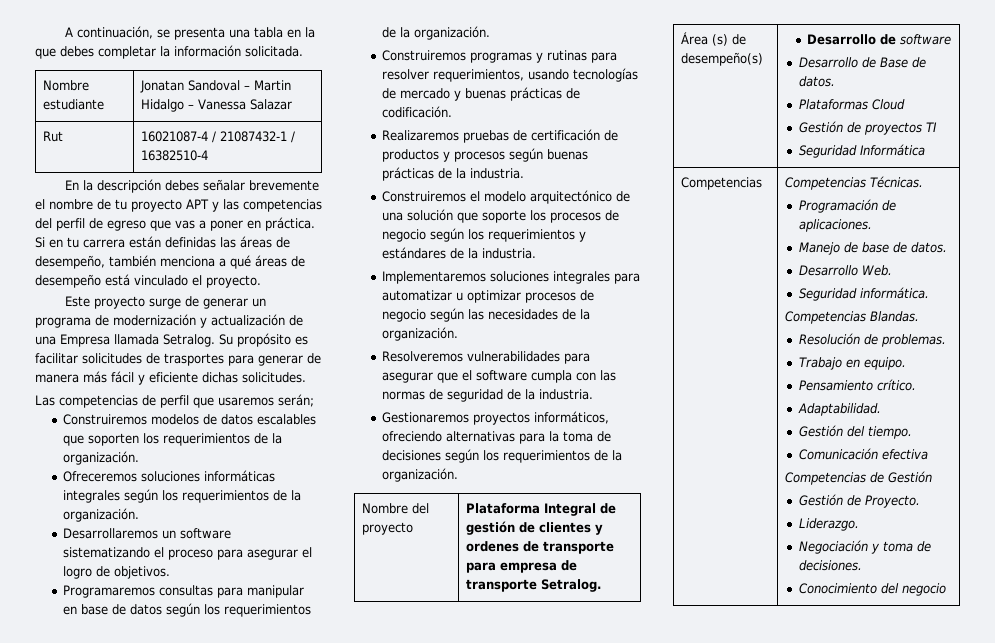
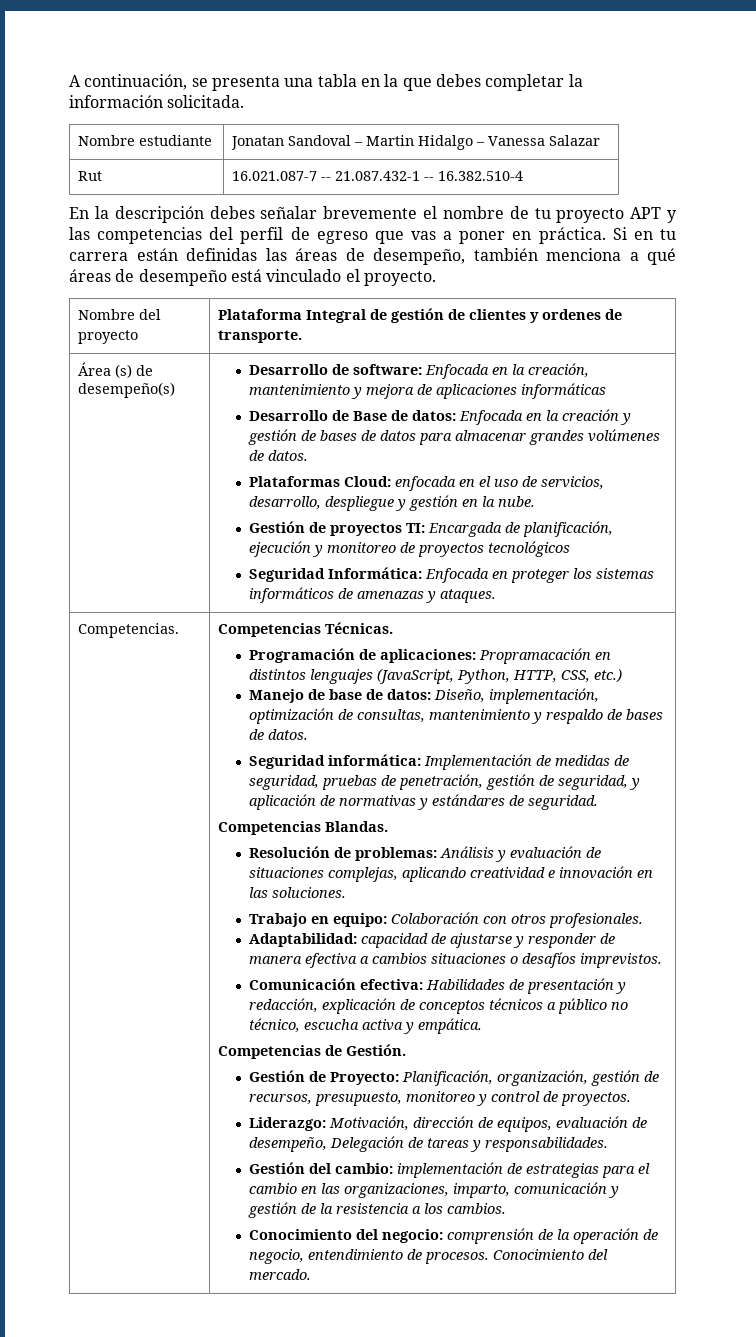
[140,131,295,143] [140,150,208,161] 16021087-4 / 21087432-1 / 16382510-4 -> [232,171,524,181] 16.021.087-7 -- 21.087.432-1 -- 16.382.510-4
[65,296,267,309] [35,314,303,328] [35,333,308,347] [35,353,321,366] [35,371,306,385] [35,394,314,408] [63,414,317,425] [63,433,283,446] [63,451,140,465] [63,470,276,482] [63,489,302,503] [63,508,140,522] [63,528,232,539] [63,547,313,560] [63,566,171,579] [63,585,305,598] [63,603,312,617] [382,26,491,40] [382,50,618,63] [382,68,639,82] [382,87,581,101] [382,106,453,118] [382,129,619,143] [382,148,589,162] [382,167,525,181] [382,190,631,204] [382,209,620,223] [382,228,587,242] [382,247,537,259] [382,271,641,284] [382,290,595,303] [382,308,591,322] [382,327,459,341] [382,351,591,364] [382,370,617,383] [382,389,594,402] [382,411,610,425] [382,431,612,444] [382,449,623,463] [382,468,459,482] // Este proyecto surge de generar un programa de modernización y actualización de una Empresa llamada Setralog. Su propósito es facilitar solicitudes de trasportes para generar de manera más fácil y eficiente dichas solicitudes. // Las competencias de perfil que usaremos serán; // Construiremos modelos de datos escalables que soporten los requerimientos de la organización. // Ofreceremos soluciones informáticas integrales según los requerimientos de la organización. // Desarrollaremos un software sistematizando el proceso para asegurar el logro de objetivos. // Programaremos consultas para manipular en base de datos según los requerimientos de la organización. // Construiremos programas y rutinas para resolver requerimientos, usando tecnologías de mercado y buenas prácticas de codificación. // Realizaremos pruebas de certificación de productos y procesos según buenas prácticas de la industria. // Construiremos el modelo arquitectónico de una solución que soporte los procesos de negocio según los requerimientos y estándares de la industria. // Implementaremos soluciones integrales para automatizar u optimizar procesos de negocio según las necesidades de la organización. // Resolveremos vulnerabilidades para asegurar que el software cumpla con las normas de seguridad de la industria. // Gestionaremos proyectos informáticos, ofreciendo alternativas para la toma de decisiones según los requerimientos de la organización. -> (436, 278) none
[542,541,614,554] [465,560,577,573] [465,579,601,592] transporte para empresa de transporte Setralog. -> [218,330,303,343] transporte.
[900,34,952,45] [798,57,926,68] [798,76,835,87] [798,99,905,110] [798,121,937,135] [798,144,925,158] [680,177,762,190] [784,176,923,190] [798,199,896,213] [798,219,872,232] [798,242,947,255] [798,265,892,276] [798,287,929,301] [784,311,919,324] [798,333,946,347] [798,357,906,370] [798,379,916,391] [797,403,881,416] [798,425,912,439] [798,448,928,460] [784,471,932,485] [798,494,920,508] [798,518,859,531] [798,540,931,554] [798,560,862,571] [798,583,946,596] software // Desarrollo de Base de datos. // Plataformas Cloud // Gestión de proyectos TI // Seguridad Informática // Competencias | Competencias Técnicas. // Programación de aplicaciones. // Manejo de base de datos. // Desarrollo Web. // Seguridad informática. // Competencias Blandas. // Resolución de problemas. // Trabajo en equipo. // Pensamiento crítico. // Adaptabilidad. // Gestión del tiempo. // Comunicación efectiva // Competencias de Gestión // Gestión de Proyecto. // Liderazgo. // Negociación y toma de decisiones. // Conocimiento del negocio -> [352,363,589,379] [248,383,606,399] [248,409,631,425] [247,429,660,445] [248,450,308,461] [248,476,604,491] [248,495,535,511] [248,521,613,537] [248,541,570,557] [248,567,654,583] [248,587,496,603] [78,623,180,638] [218,622,394,637] [248,648,611,664] [248,668,622,684] [248,688,599,704] [248,708,663,724] [248,729,308,740] [248,754,629,770] [248,774,640,790] [248,794,598,810] [218,821,389,835] [248,846,601,862] [248,866,653,882] [248,887,346,898] [248,912,643,928] [248,933,615,948] [248,952,662,968] [248,978,626,994] [248,998,628,1014] [248,1018,482,1034] [218,1044,407,1059] [248,1070,659,1086] [248,1091,631,1106] [248,1116,647,1132] [248,1136,608,1152] [248,1162,650,1178] [248,1182,619,1198] [247,1202,506,1218] [248,1228,658,1244] [248,1249,608,1264] [248,1269,311,1280] software: Enfocada en la creación, mantenimiento y mejora de aplicaciones informáticas // Desarrollo de Base de datos: Enfocada en la creación y gestión de bases de datos para almacenar grandes volúmenes de datos. // Plataformas Cloud: enfocada en el uso de servicios, desarrollo, despliegue y gestión en la nube. // Gestión de proyectos TI: Encargada de planificación, ejecución y monitoreo de proyectos tecnológicos // Seguridad Informática: Enfocada en proteger los sistemas informáticos de amenazas y ataques. // Competencias. | Competencias Técnicas. // Programación de aplicaciones: Propramacación en distintos lenguajes (JavaScript, Python, HTTP, CSS, etc.) // Manejo de base de datos: Diseño, implementación, optimización de consultas, mantenimiento y respaldo de bases de datos. // Seguridad informática: Implementación de medidas de seguridad, pruebas de penetración, gestión de seguridad, y aplicación de normativas y estándares de seguridad. // Competencias Blandas. // Resolución de problemas: Análisis y evaluación de situaciones complejas, aplicando creatividad e innovación en las soluciones. // Trabajo en equipo: Colaboración con otros profesionales. // Adaptabilidad: capacidad de ajustarse y responder de manera efectiva a cambios situaciones o desafíos imprevistos. // Comunicación efectiva: Habilidades de presentación y redacción, explicación de conceptos técnicos a público no técnico, escucha activa y empática. // Competencias de Gestión. // Gestión de Proyecto: Planificación, organización, gestión de recursos, presupuesto, monitoreo y control de proyectos. // Liderazgo: Motivación, dirección de equipos, evaluación de desempeño, Delegación de tareas y responsabilidades. // Gestión del cambio: implementación de estrategias para el cambio en las organizaciones, imparto, comunicación y gestión de la resistencia a los cambios. // Conocimiento del negocio: comprensión de la operación de negocio, entendimiento de procesos. Conocimiento del mercado.

